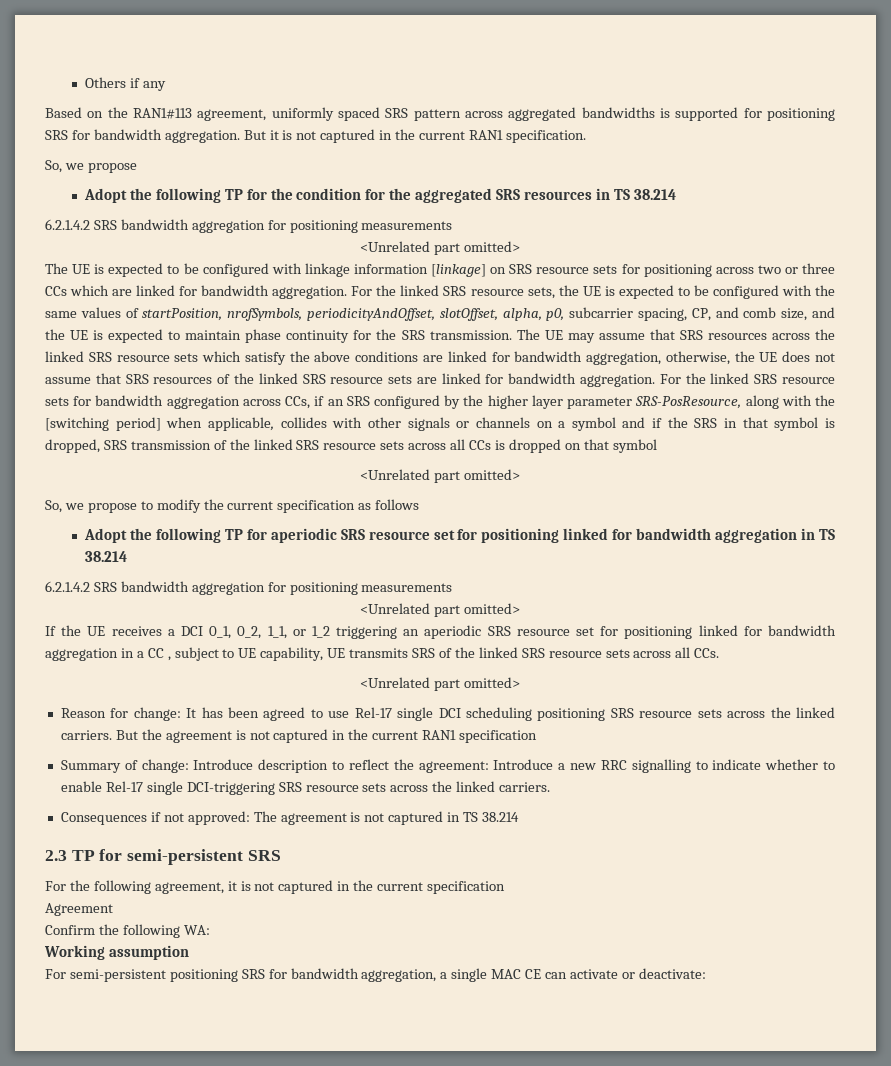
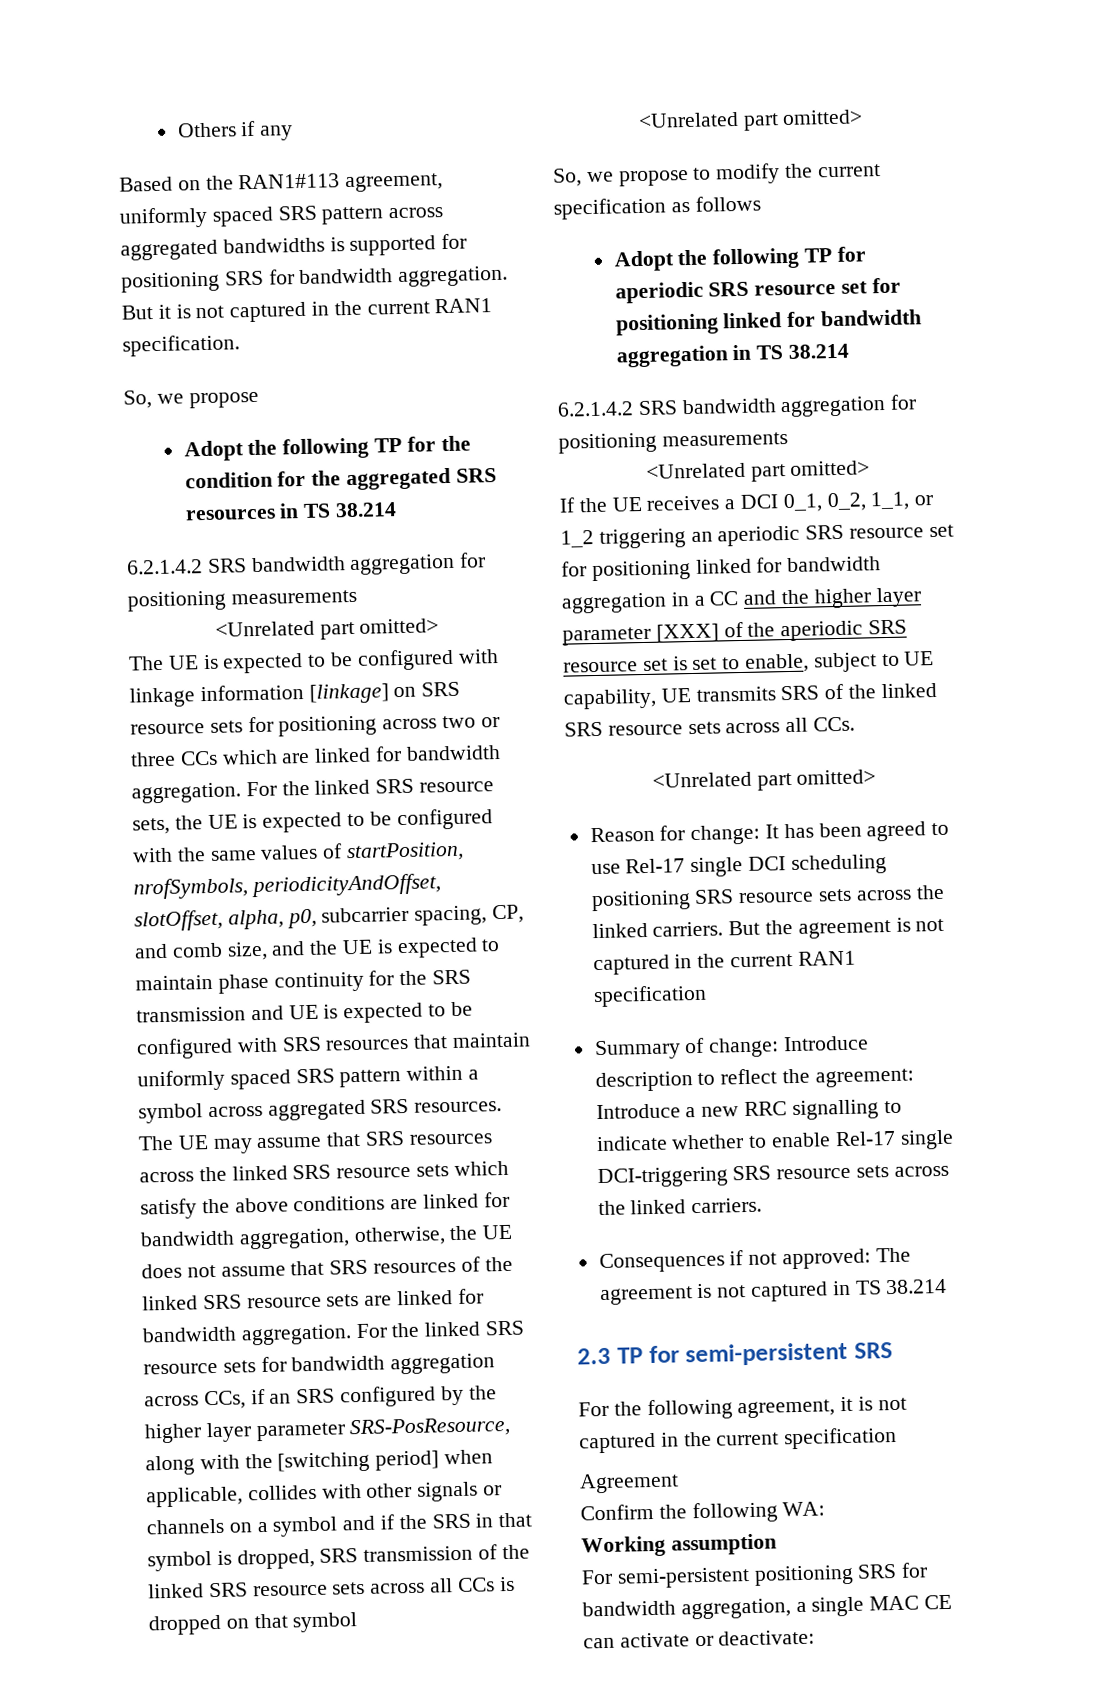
[429,330,512,340] transmission. -> [136,1001,473,1024] [136,1032,532,1060] [137,1065,480,1092] [138,1098,503,1124] transmission and UE is expected to be configured with SRS resources that maintain uniformly spaced SRS pattern within a symbol across aggregated SRS resources.
[167,656,171,661] , -> [743,587,922,609] [562,619,908,646] [563,653,810,673] and the higher layer parameter [XXX] of the aperiodic SRS resource set is set to enable,

